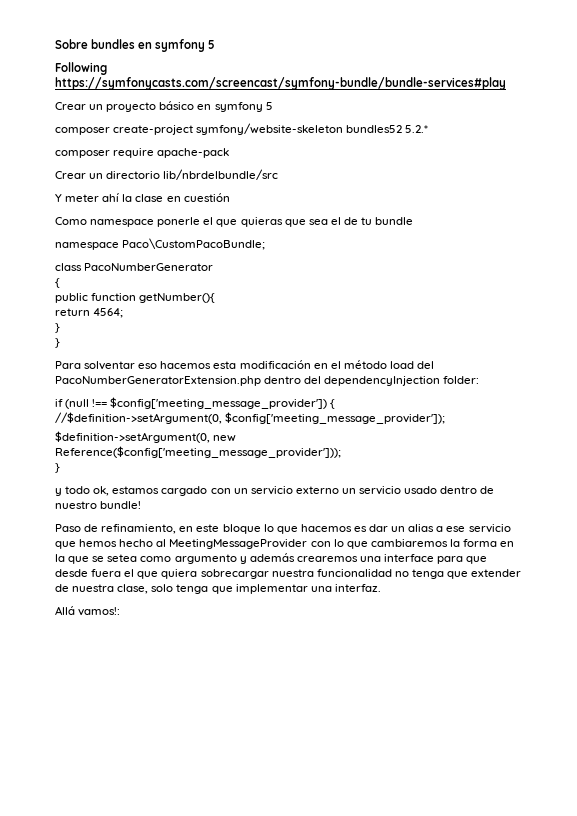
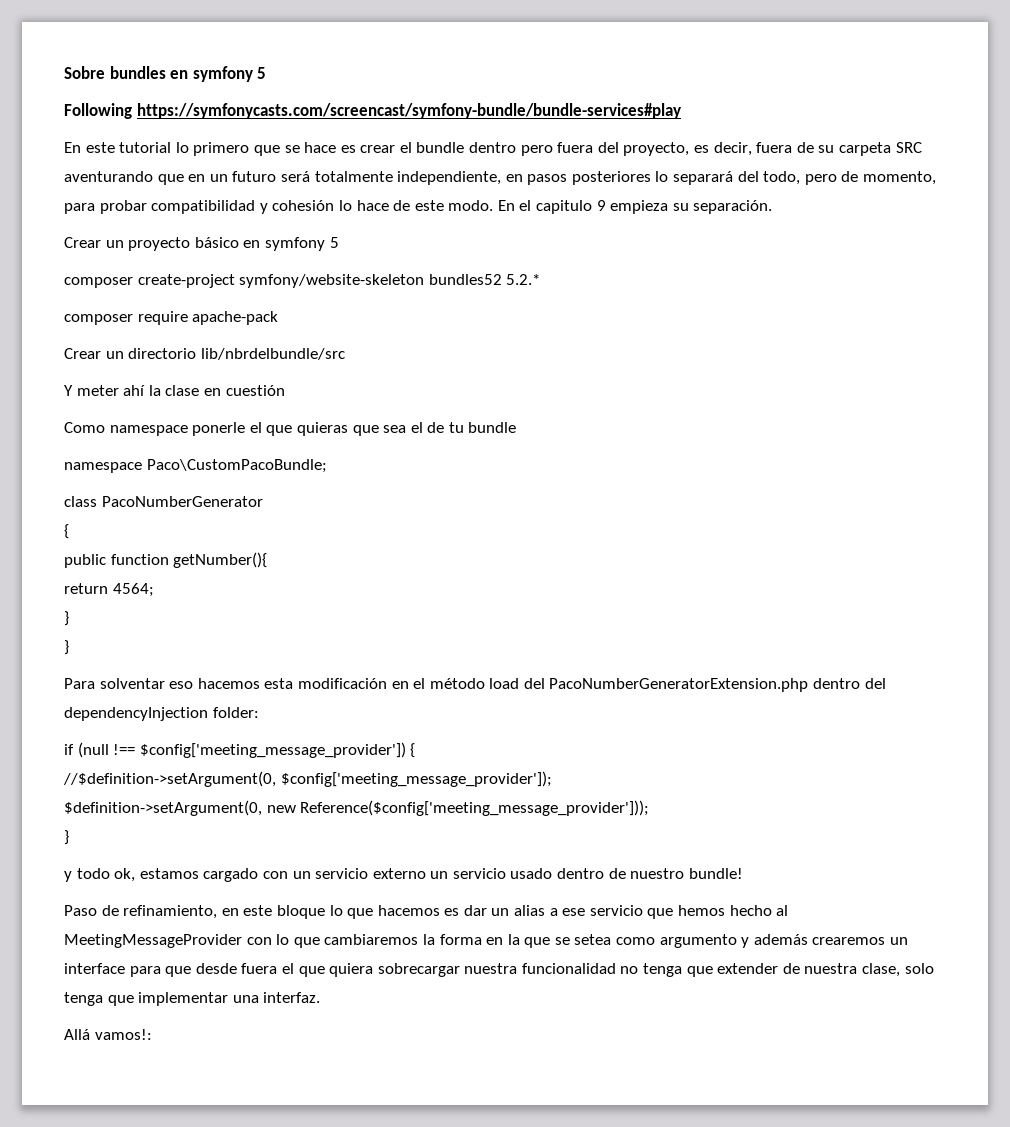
(506, 83) none -> [64,142,922,156] [64,171,937,185] [64,200,773,214] // En este tutorial lo primero que se hace es crear el bundle dentro pero fuera del proyecto, es decir, fuera de su carpeta SRC aventurando que en un futuro será totalmente independiente, en pasos posteriores lo separará del todo, pero de momento, para probar compatibilidad y cohesión lo hace de este modo. En el capitulo 9 empieza su separación.
[359,556,381,562] una -> [890,937,909,945] un

